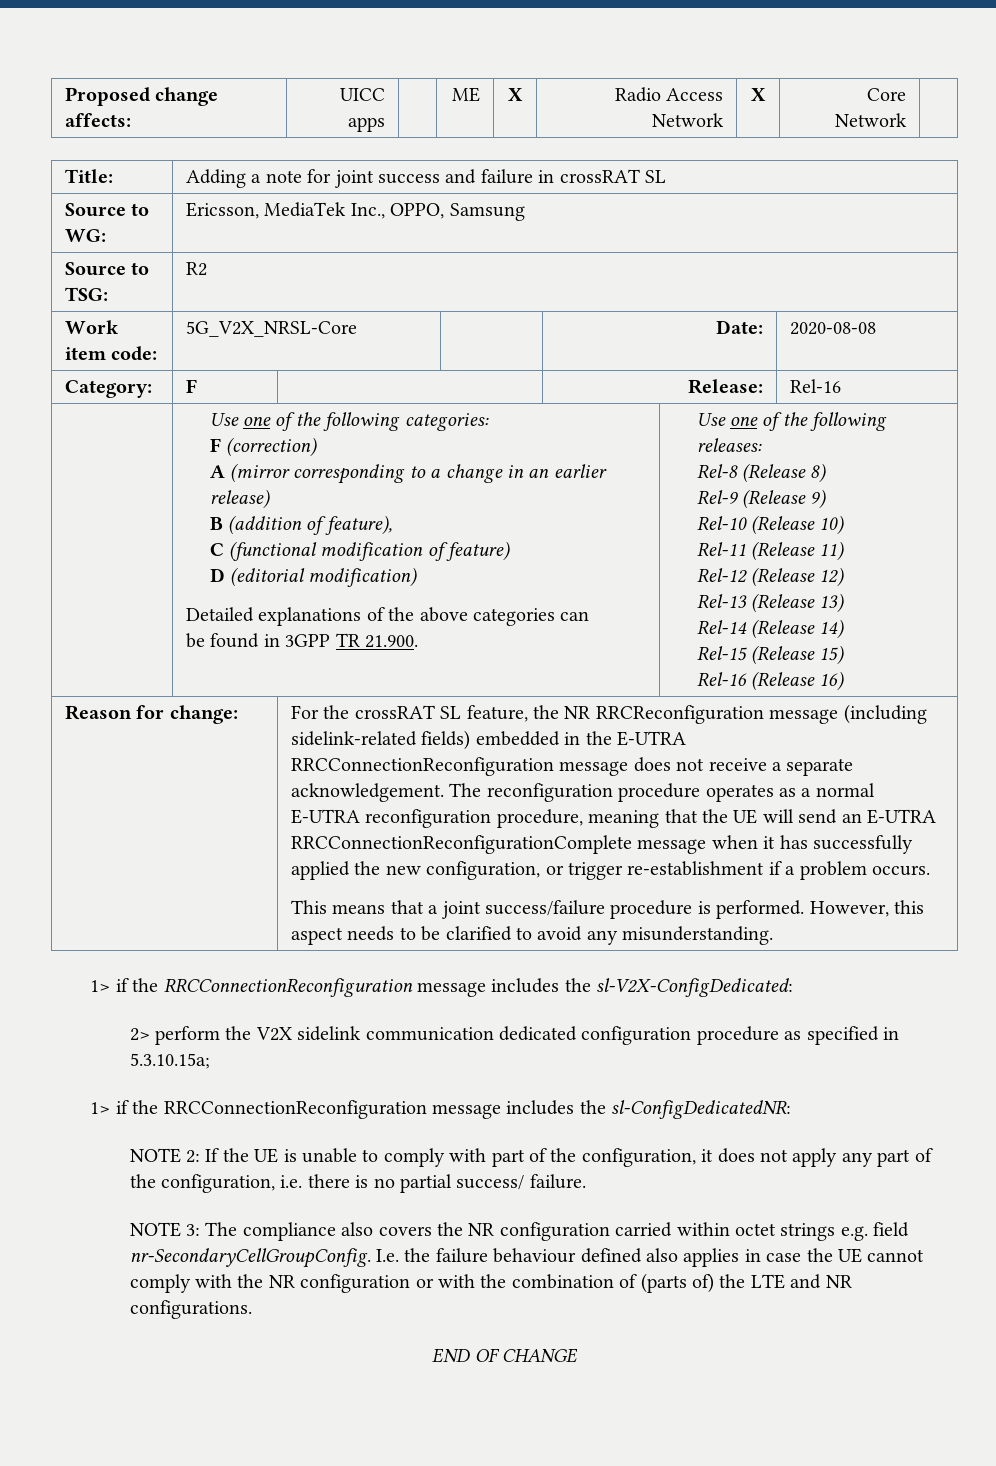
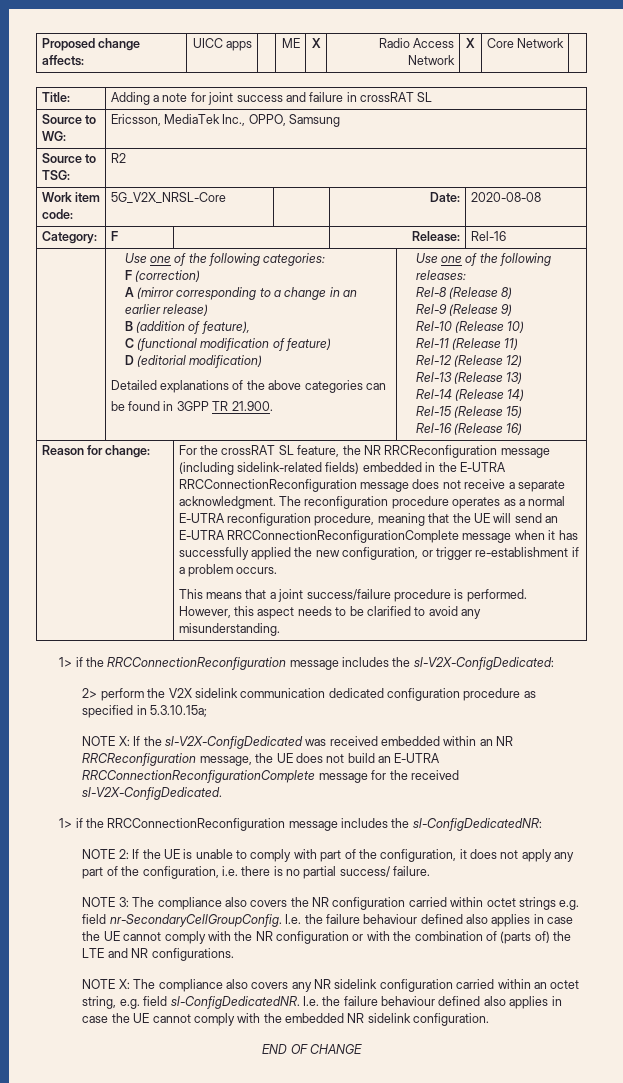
[290,783,444,802] acknowledgement. -> [178,496,276,509] acknowledgment.
(210, 1061) none -> [82,736,514,749] [82,753,441,766] [82,770,459,783] [82,787,223,800] // NOTE X: If the sl-V2X-ConfigDedicated was received embedded within an NR RRCReconfiguration message, the UE does not build an E-UTRA RRCConnectionReconfigurationComplete message for the received sl-V2X-ConfigDedicated.
(252, 1309) none -> [82,979,580,992] [82,996,562,1009] [82,1013,490,1026] // NOTE X: The compliance also covers any NR sidelink configuration carried within an octet string, e.g. field sl-ConfigDedicatedNR. I.e. the failure behaviour defined also applies in case the UE cannot comply with the embedded NR sidelink configuration.

